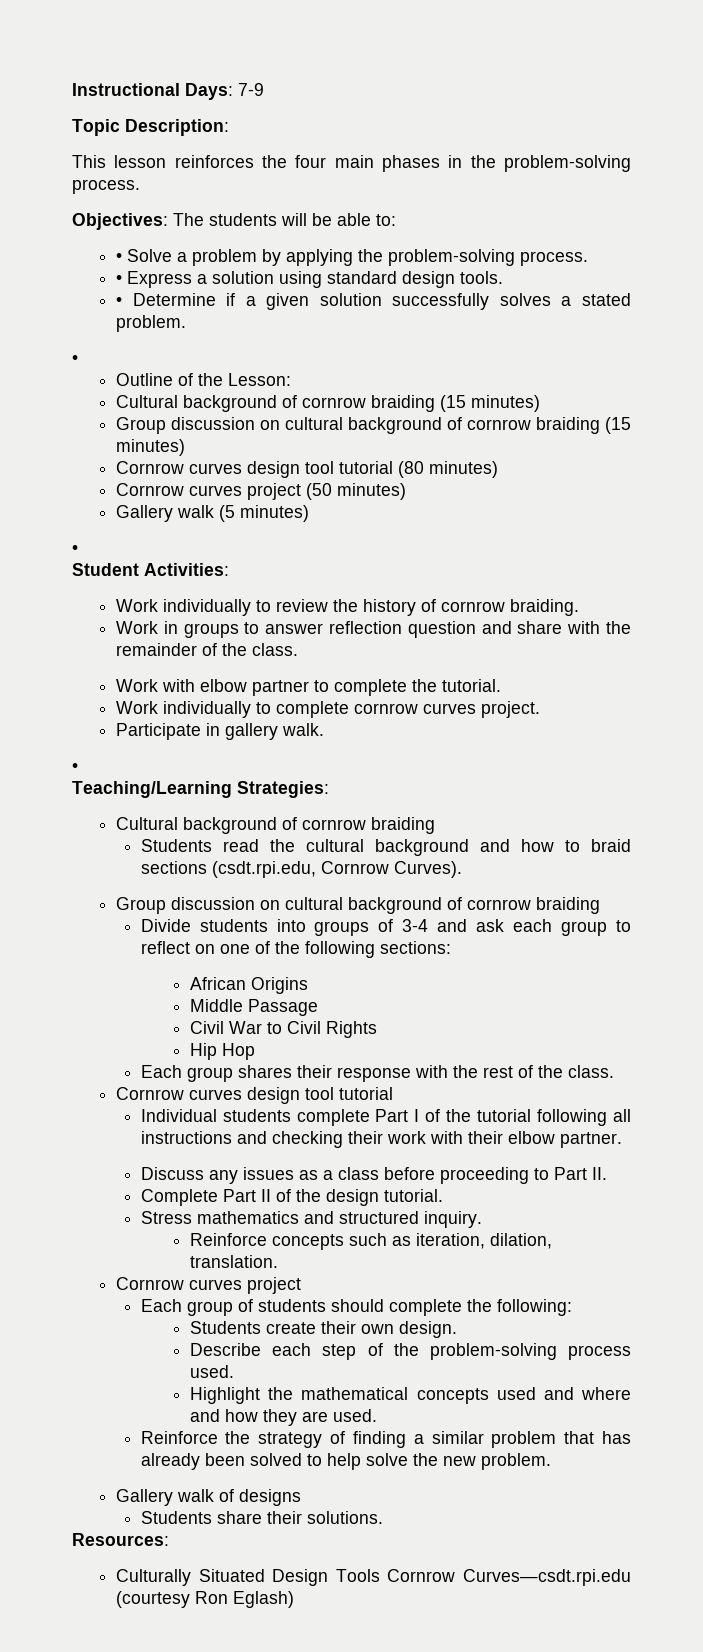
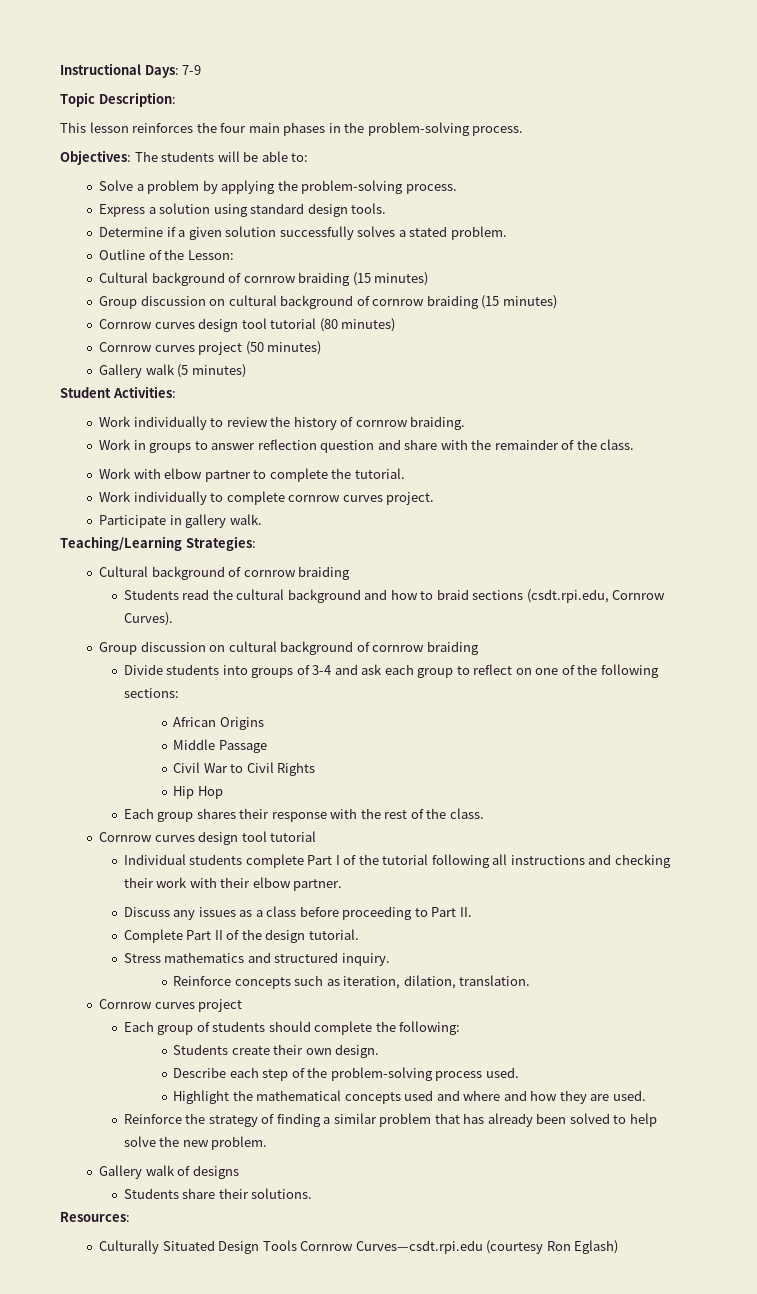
[115,253,122,262] • -> (309, 157) none
[115,275,122,284] • -> (457, 189) none
[115,297,122,306] • -> (387, 208) none
[72,355,78,364] // • -> (507, 233) none
[72,545,78,554] // • -> (246, 371) none
[72,763,78,772] // • -> (262, 519) none

